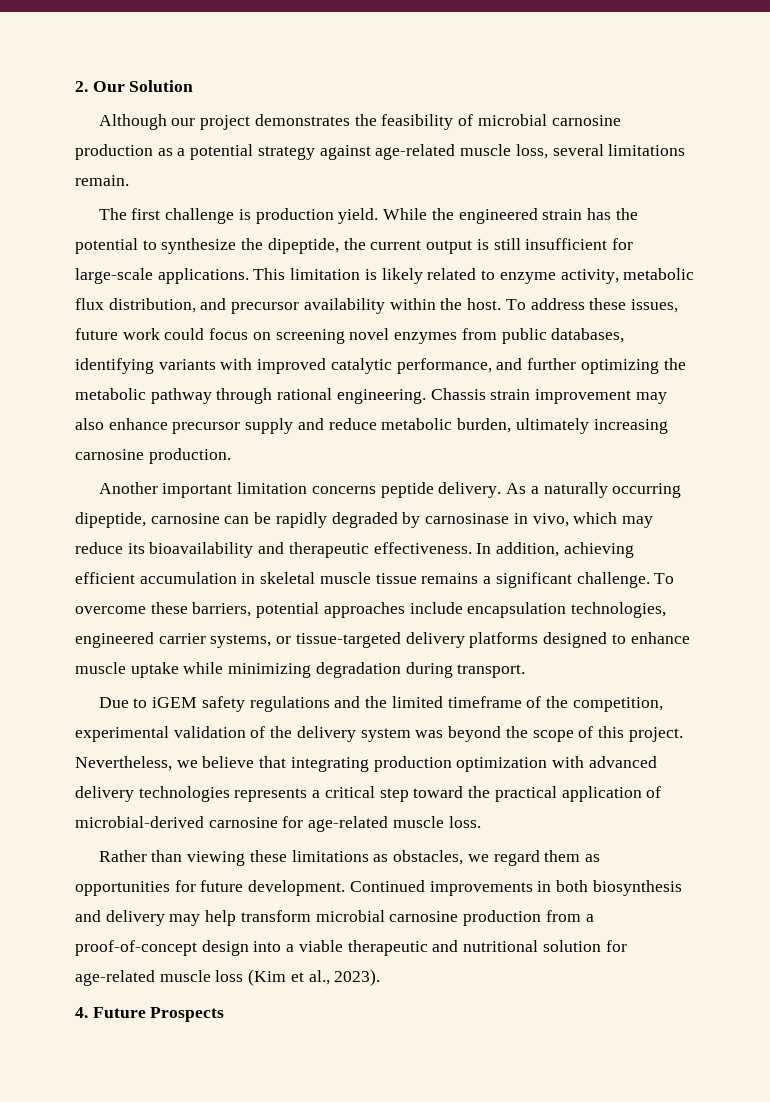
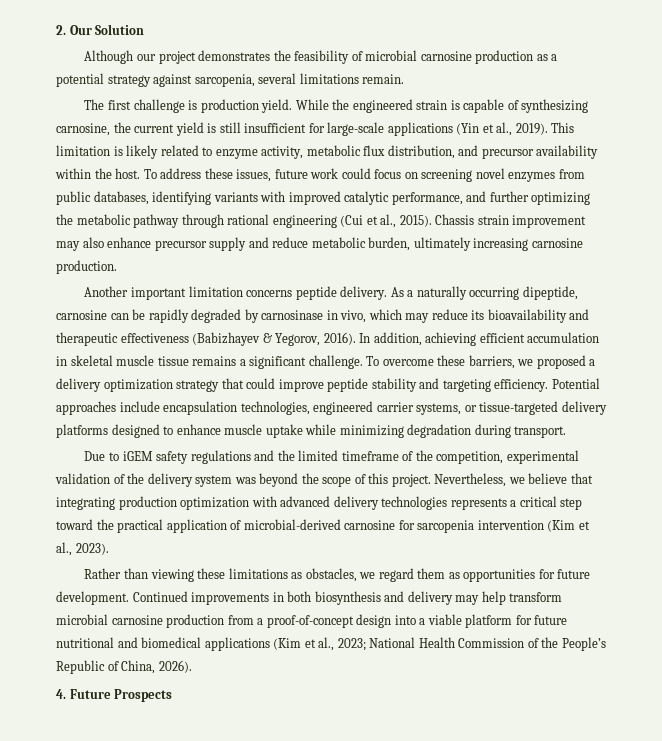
[375,144,548,160] age-related muscle loss, -> [194,74,255,87] sarcopenia,
[586,208,638,220] [75,238,339,254] has the potential to synthesize the dipeptide, -> [450,99,589,113] [56,123,110,136] is capable of synthesizing carnosine,
[426,240,473,254] output -> [175,122,204,136] yield
[157,268,249,284] applications. -> [387,122,548,136] applications (Yin et al., 2019).
[336,389,426,404] engineering. -> [272,214,432,228] engineering (Cui et al., 2015).
[373,542,472,554] effectiveness. -> [120,332,356,346] effectiveness (Babizhayev & Yegorov, 2016).
[256,602,320,618] potential -> [517,355,596,369] [56,378,600,392] we proposed a delivery optimization strategy that could improve peptide stability and targeting efficiency. Potential
[308,816,481,832] age-related muscle loss. -> [417,520,590,533] [56,542,109,556] sarcopenia intervention (Kim et al., 2023).
[347,940,627,956] [75,969,381,986] therapeutic and nutritional solution for age-related muscle loss (Kim et al., 2023). -> [465,614,568,628] [56,637,606,651] [56,660,192,674] platform for future nutritional and biomedical applications (Kim et al., 2023; National Health Commission of the People’s Republic of China, 2026).

